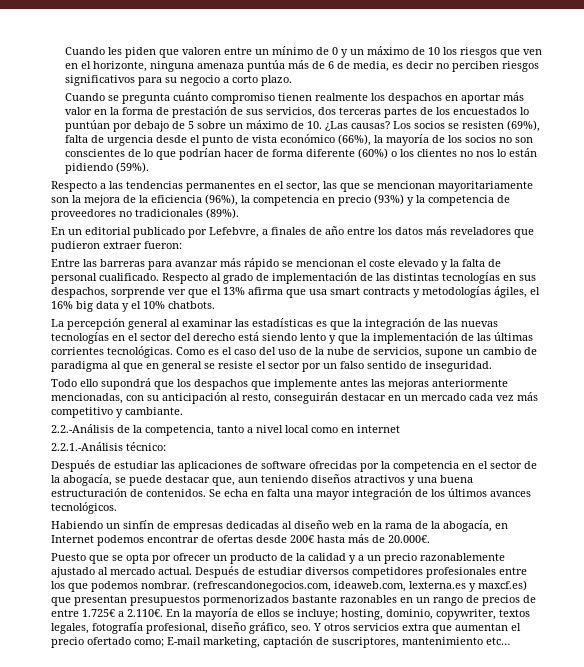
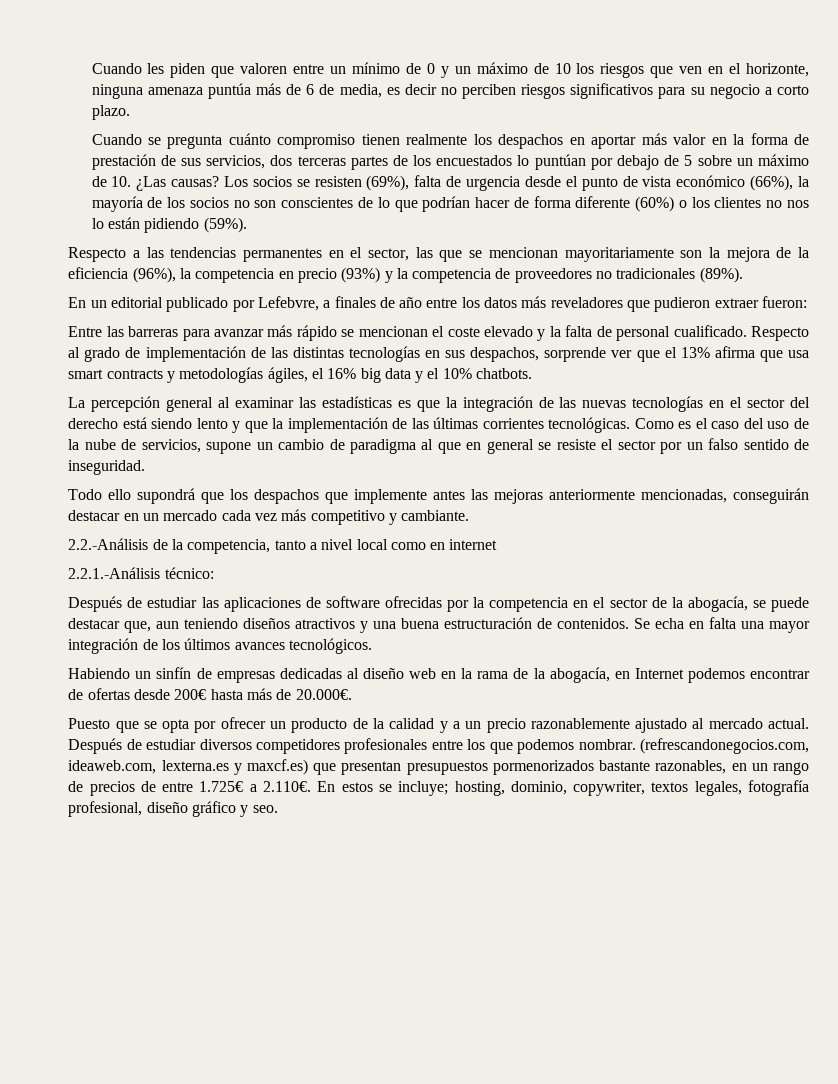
[126,392,272,404] con su anticipación al resto, -> (728, 496) none
[340,595,398,603] razonables -> [655,760,727,774] razonables,
[183,608,281,620] la mayoría de ellos -> [341,782,373,792] estos
[249,622,522,634] [51,636,511,648] gráfico, seo. Y otros servicios extra que aumentan el precio ofertado como; E-mail marketing, captación de suscriptores, mantenimiento etc… -> [191,801,278,817] gráfico y seo.

